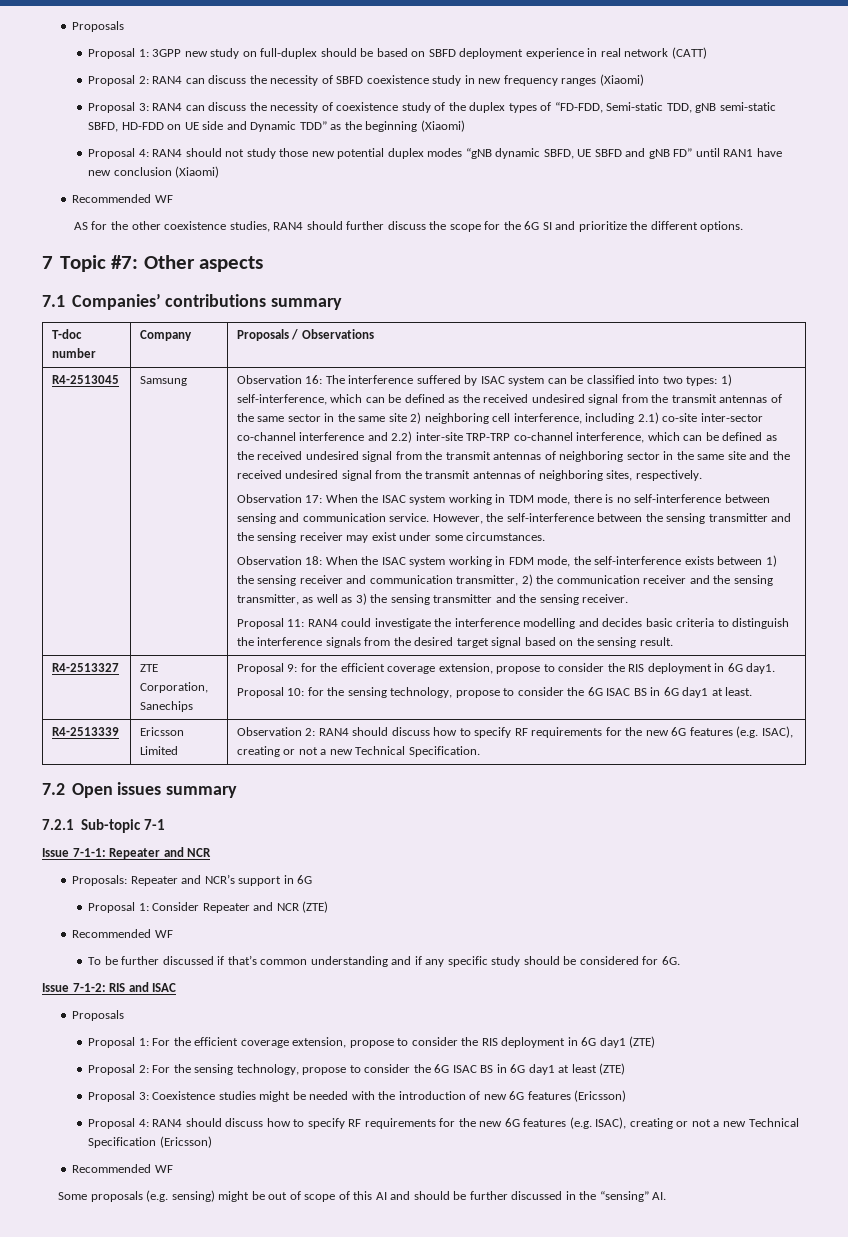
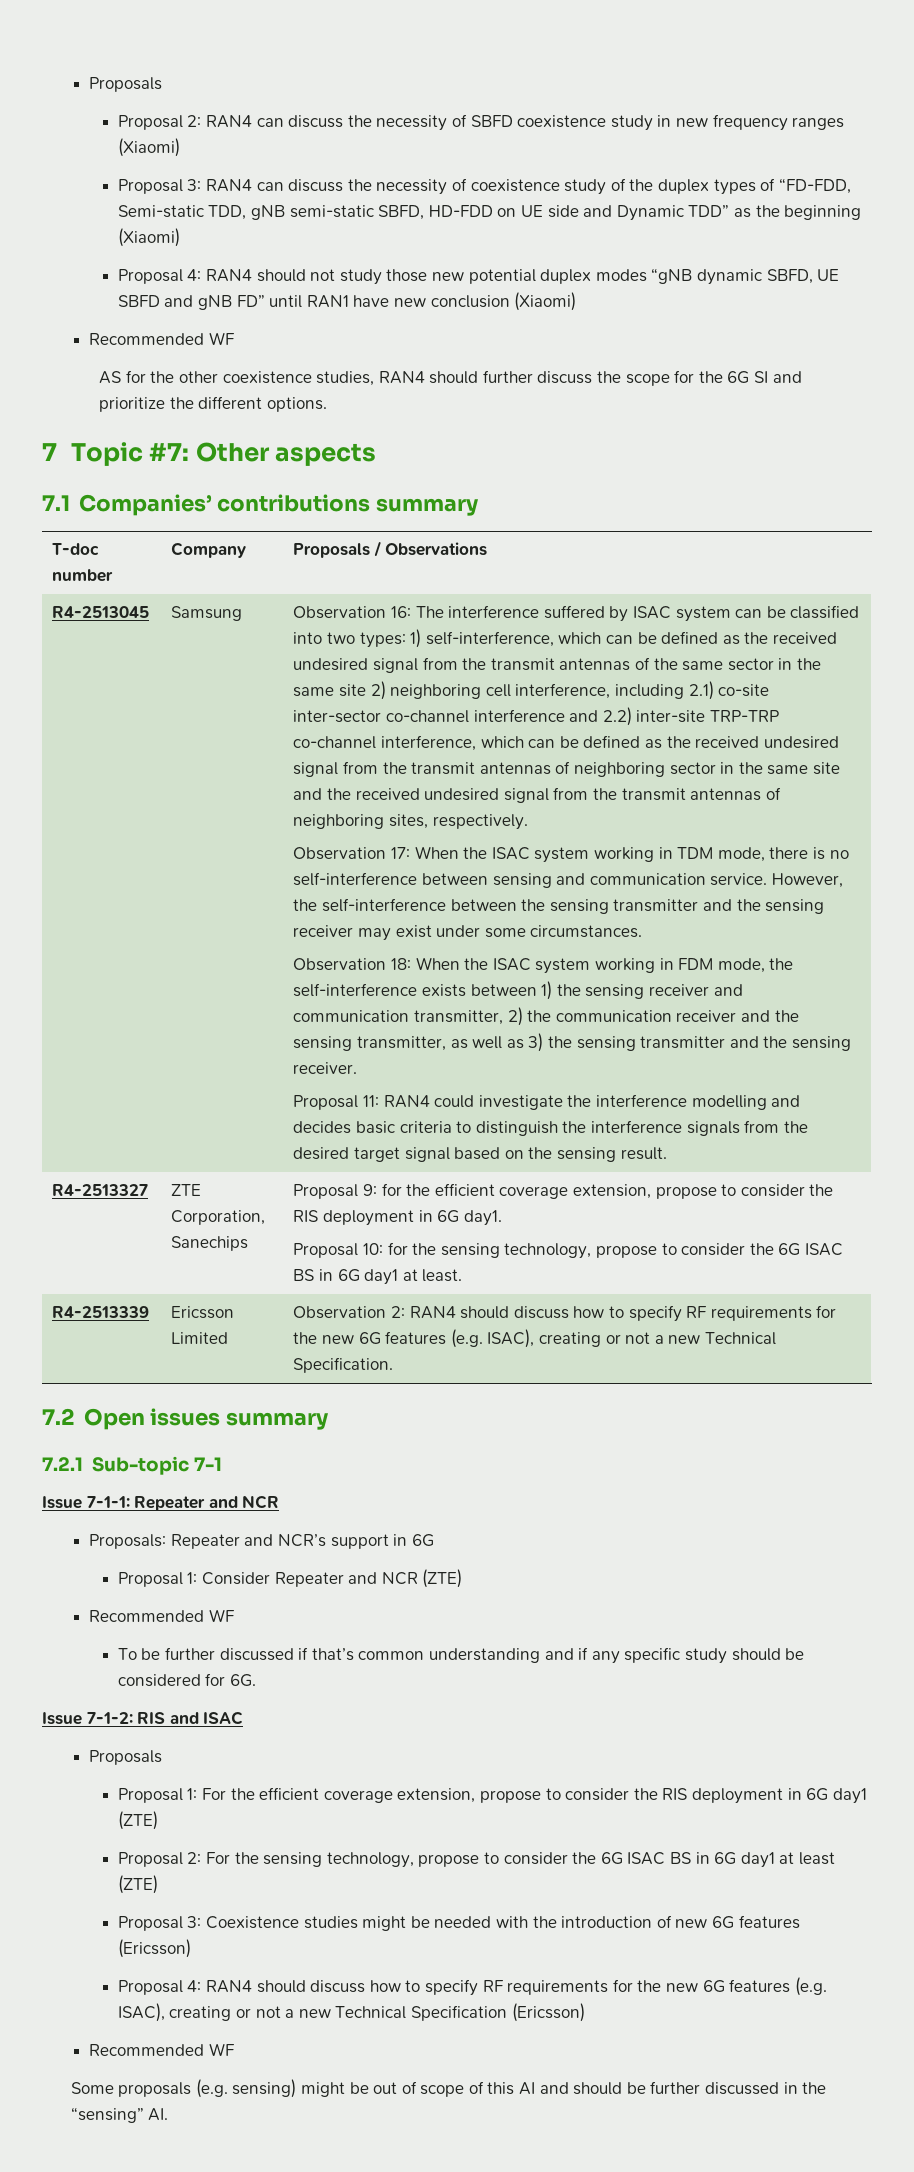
[72,21,125,32] [88,47,707,59] Proposals // Proposal 1: 3GPP new study on full-duplex should be based on SBFD deployment experience in real network (CATT) -> [89,77,163,92] Proposals

